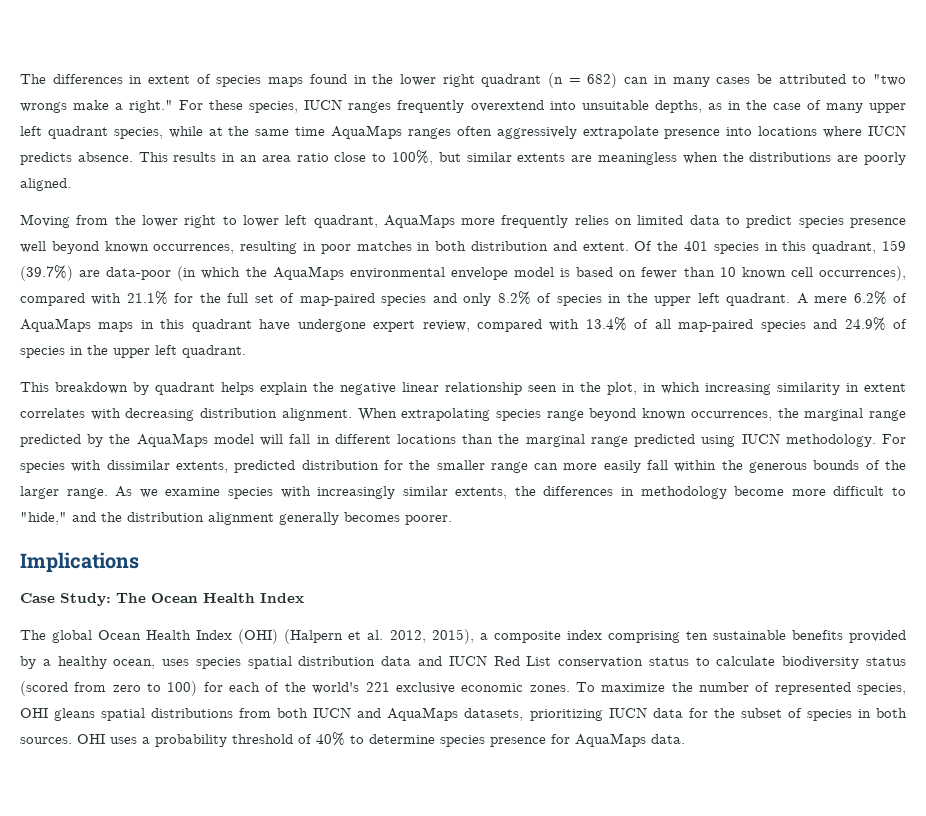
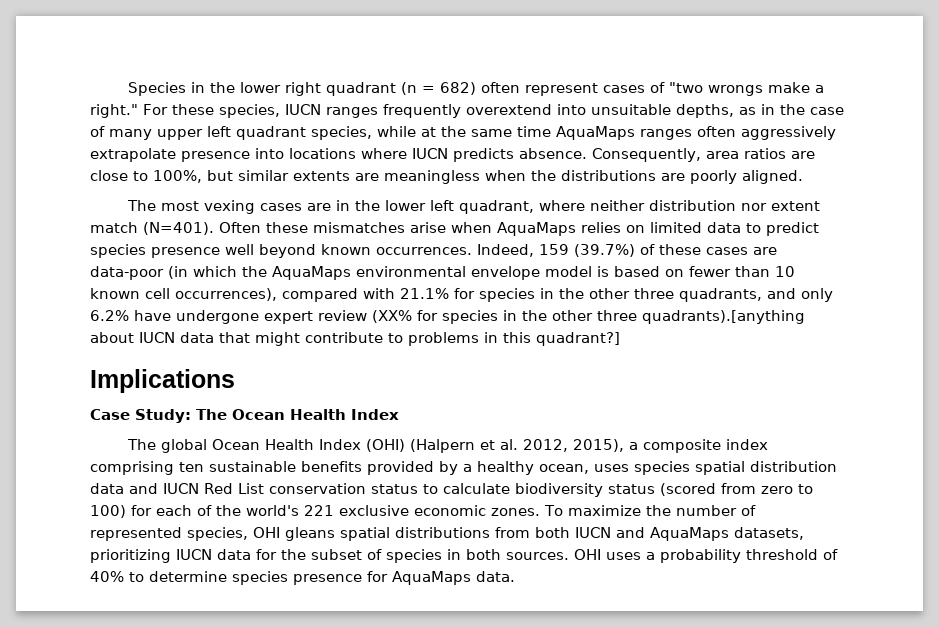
[20,74,347,87] The differences in extent of species maps found -> [127,82,186,96] Species
[624,74,867,87] can in many cases be attributed to -> [480,82,665,96] often represent cases of
[138,152,329,162] This results in an area ratio -> [592,148,815,162] Consequently, area ratios are
[20,214,569,228] Moving from the lower right to lower left quadrant, AquaMaps more frequently -> [126,200,820,214] [90,222,576,236] The most vexing cases are in the lower left quadrant, where neither distribution nor extent match (N=401). Often these mismatches arise when AquaMaps
[153,240,906,254] [20,265,73,281] occurrences, resulting in poor matches in both distribution and extent. Of the 401 species in this quadrant, 159 (39.7%) -> [376,244,748,257] occurrences. Indeed, 159 (39.7%) of these cases
[199,291,908,306] [20,317,908,332] [20,345,246,358] [20,382,906,395] [20,408,906,421] [20,433,906,447] [20,460,906,473] [20,486,907,499] [20,512,452,525] the full set of map-paired species and only 8.2% of species in the upper left quadrant. A mere 6.2% of AquaMaps maps in this quadrant have undergone expert review, compared with 13.4% of all map-paired species and 24.9% of species in the upper left quadrant. // This breakdown by quadrant helps explain the negative linear relationship seen in the plot, in which increasing similarity in extent correlates with decreasing distribution alignment. When extrapolating species range beyond known occurrences, the marginal range predicted by the AquaMaps model will fall in different locations than the marginal range predicted using IUCN methodology. For species with dissimilar extents, predicted distribution for the smaller range can more easily fall within the generous bounds of the larger range. As we examine species with increasingly similar extents, the differences in methodology become more difficult to "hide," and the distribution alignment generally becomes poorer. -> [479,288,833,302] [90,310,805,324] [90,332,620,346] species in the other three quadrants, and only 6.2% have undergone expert review (XX% for species in the other three quadrants).[anything about IUCN data that might contribute to problems in this quadrant?]

